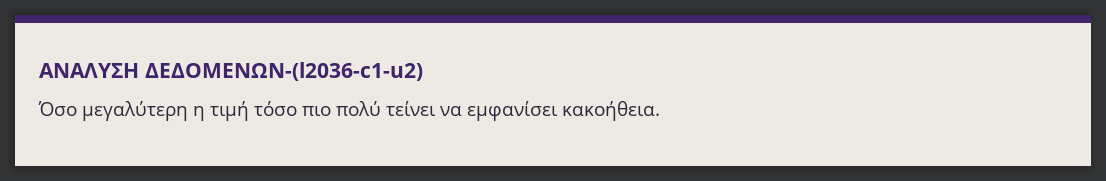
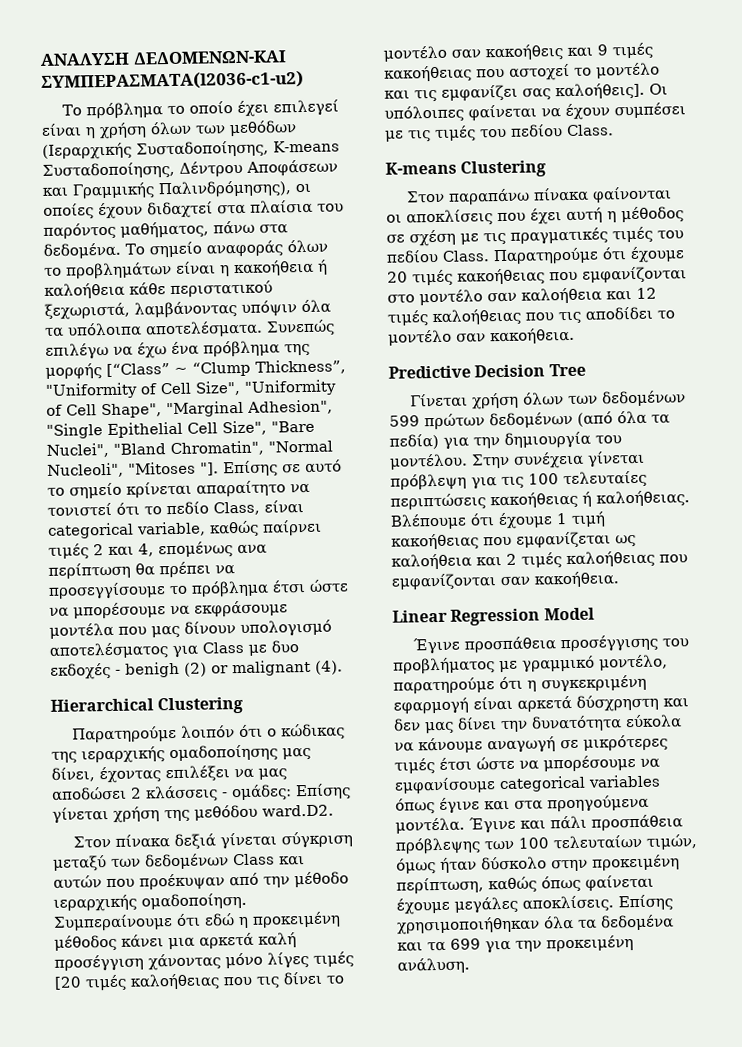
[144,62,423,81] [38,101,660,121] ΔΕΔΟΜΕΝΩΝ-(l2036-c1-u2) // Όσο μεγαλύτερη η τιμή τόσο πιο πολύ τείνει να εμφανίσει κακοήθεια. -> [132,50,286,65] [41,69,304,91] [61,99,339,120] [41,120,297,140] [42,140,340,160] [42,159,338,180] [42,180,311,200] [43,199,344,220] [43,220,288,240] [43,239,328,259] [44,259,328,280] [44,280,273,299] [44,299,331,320] [44,319,335,338] [45,340,310,360] [45,359,346,380] [45,379,337,399] [46,399,333,419] [46,420,315,439] [46,440,333,458] [47,459,342,478] [47,480,310,499] [47,500,304,517] [47,519,322,539] [48,541,267,560] [48,561,235,580] [48,579,349,600] [49,600,288,620] [49,619,332,639] [49,640,299,660] [50,659,343,680] [50,696,244,715] [71,723,345,744] [51,744,311,764] [51,765,287,784] [51,783,351,803] [52,804,334,824] [72,831,353,851] [53,853,305,872] [53,871,349,891] [53,892,247,912] [53,911,341,932] [54,932,297,952] [54,951,354,972] [54,971,344,992] [383,42,653,62] [384,62,660,83] [384,82,668,103] [384,102,686,123] [385,124,614,143] [385,160,547,178] [405,186,672,206] [386,206,684,227] [386,226,684,247] [386,246,685,266] [387,266,687,287] [387,287,657,306] [387,306,675,327] [388,327,575,346] [388,363,586,379] [409,390,686,410] [389,410,670,431] [389,431,622,450] [389,450,645,470] [390,470,647,491] [390,490,690,511] [390,511,606,530] [391,531,636,551] [391,550,688,570] [391,571,619,591] [392,607,595,626] [412,634,689,655] [393,654,668,675] [393,674,647,695] [393,694,689,715] [393,714,682,735] [394,734,668,754] [394,755,660,775] [394,774,661,795] [395,794,649,815] [395,814,683,834] [395,834,697,855] [396,854,680,875] [396,874,654,895] [396,894,673,915] [397,914,674,935] [397,935,634,954] [397,957,470,974] ΔΕΔΟΜΕΝΩΝ-ΚΑΙ ΣΥΜΠΕΡΑΣΜΑΤΑ(l2036-c1-u2) // Το πρόβλημα το οποίο έχει επιλεγεί είναι η χρήση όλων των μεθόδων (Ιεραρχικής Συσταδοποίησης, K-means Συσταδοποίησης, Δέντρου Αποφάσεων και Γραμμικής Παλινδρόμησης), οι οποίες έχουν διδαχτεί στα πλαίσια του παρόντος μαθήματος, πάνω στα δεδομένα. Το σημείο αναφοράς όλων το προβλημάτων είναι η κακοήθεια ή καλοήθεια κάθε περιστατικού ξεχωριστά, λαμβάνοντας υπόψιν όλα τα υπόλοιπα αποτελέσματα. Συνεπώς επιλέγω να έχω ένα πρόβλημα της μορφής [“Class” ~ “Clump Thickness”, "Uniformity of Cell Size", "Uniformity of Cell Shape", "Marginal Adhesion", "Single Epithelial Cell Size", "Bare Nuclei", "Bland Chromatin", "Normal Nucleoli", "Mitoses "]. Επίσης σε αυτό το σημείο κρίνεται απαραίτητο να τονιστεί ότι το πεδίο Class, είναι categorical variable, καθώς παίρνει τιμές 2 και 4, επομένως ανα περίπτωση θα πρέπει να προσεγγίσουμε το πρόβλημα έτσι ώστε να μπορέσουμε να εκφράσουμε μοντέλα που μας δίνουν υπολογισμό αποτελέσματος για Class με δυο εκδοχές - benigh (2) or malignant (4). // Hierarchical Clustering // Παρατηρούμε λοιπόν ότι ο κώδικας της ιεραρχικής ομαδοποίησης μας δίνει, έχοντας επιλέξει να μας αποδώσει 2 κλάσσεις - ομάδες: Επίσης γίνεται χρήση της μεθόδου ward.D2. // Στον πίνακα δεξιά γίνεται σύγκριση μεταξύ των δεδομένων Class και αυτών που προέκυψαν από την μέθοδο ιεραρχικής ομαδοποίηση. Συμπεραίνουμε ότι εδώ η προκειμένη μέθοδος κάνει μια αρκετά καλή προσέγγιση χάνοντας μόνο λίγες τιμές [20 τιμές καλοήθειας που τις δίνει το μοντέλο σαν κακοήθεις και 9 τιμές κακοήθειας που αστοχεί το μοντέλο και τις εμφανίζει σας καλοήθεις]. Οι υπόλοιπες φαίνεται να έχουν συμπέσει με τις τιμές του πεδίου Class. // K-means Clustering // Στον παραπάνω πίνακα φαίνονται οι αποκλίσεις που έχει αυτή η μέθοδος σε σχέση με τις πραγματικές τιμές του πεδίου Class. Παρατηρούμε ότι έχουμε 20 τιμές κακοήθειας που εμφανίζονται στο μοντέλο σαν καλοήθεια και 12 τιμές καλοήθειας που τις αποδίδει το μοντέλο σαν κακοήθεια. // Predictive Decision Tree // Γίνεται χρήση όλων των δεδομένων 599 πρώτων δεδομένων (από όλα τα πεδία) για την δημιουργία του μοντέλου. Στην συνέχεια γίνεται πρόβλεψη για τις 100 τελευταίες περιπτώσεις κακοήθειας ή καλοήθειας. Βλέπουμε ότι έχουμε 1 τιμή κακοήθειας που εμφανίζεται ως καλοήθεια και 2 τιμές καλοήθειας που εμφανίζονται σαν κακοήθεια. // Linear Regression Model // Έγινε προσπάθεια προσέγγισης του προβλήματος με γραμμικό μοντέλο, παρατηρούμε ότι η συγκεκριμένη εφαρμογή είναι αρκετά δύσχρηστη και δεν μας δίνει την δυνατότητα εύκολα να κάνουμε αναγωγή σε μικρότερες τιμές έτσι ώστε να μπορέσουμε να εμφανίσουμε categorical variables όπως έγινε και στα προηγούμενα μοντέλα. Έγινε και πάλι προσπάθεια πρόβλεψης των 100 τελευταίων τιμών, όμως ήταν δύσκολο στην προκειμένη περίπτωση, καθώς όπως φαίνεται έχουμε μεγάλες αποκλίσεις. Επίσης χρησιμοποιήθηκαν όλα τα δεδομένα και τα 699 για την προκειμένη ανάλυση.

